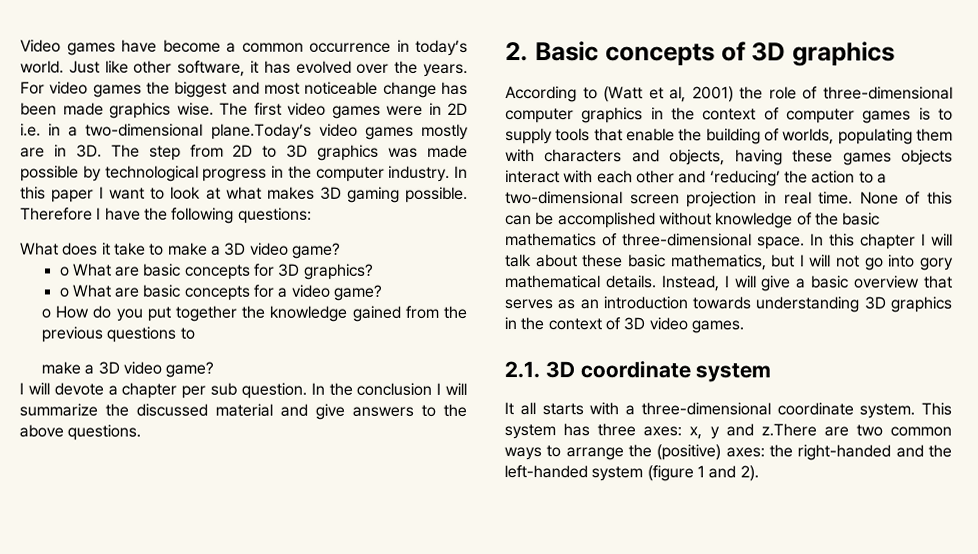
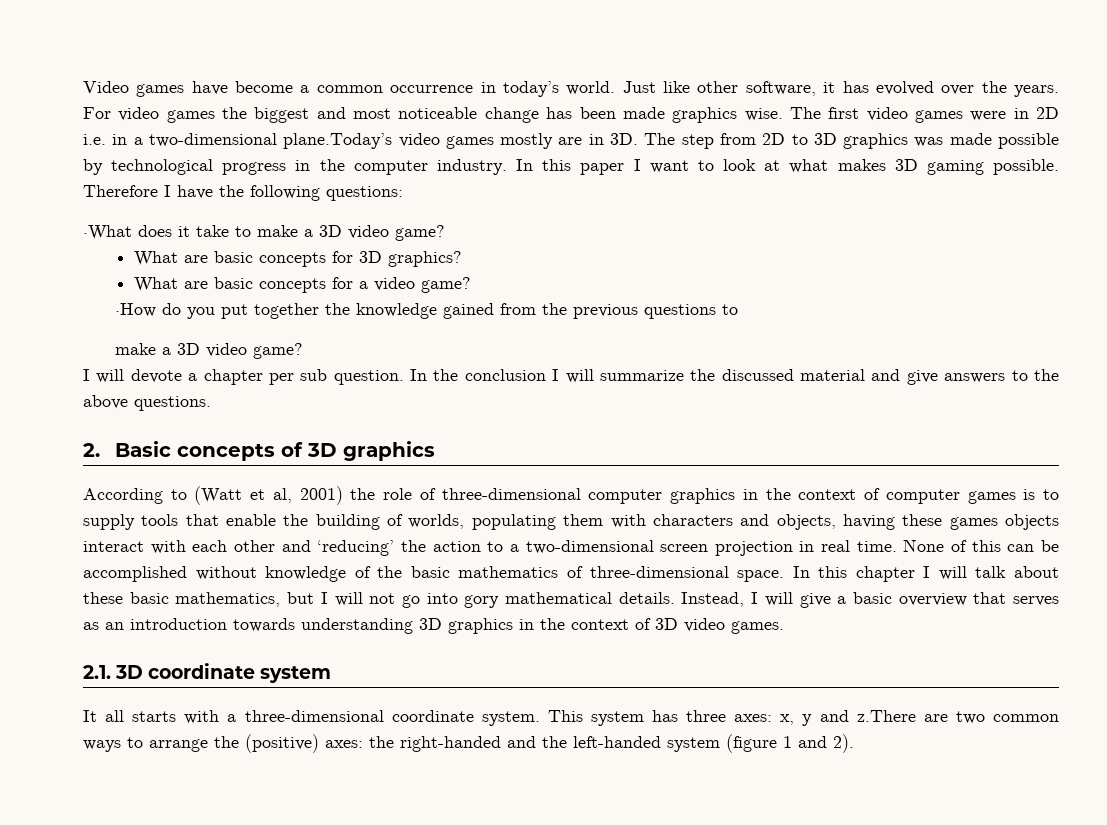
[20,242,59,256] What -> [83,225,132,240] ·What
[59,266,70,277] o -> (445, 233) none
[58,287,69,298] o -> (463, 259) none
[40,305,90,319] o How -> [114,303,156,317] ·How

